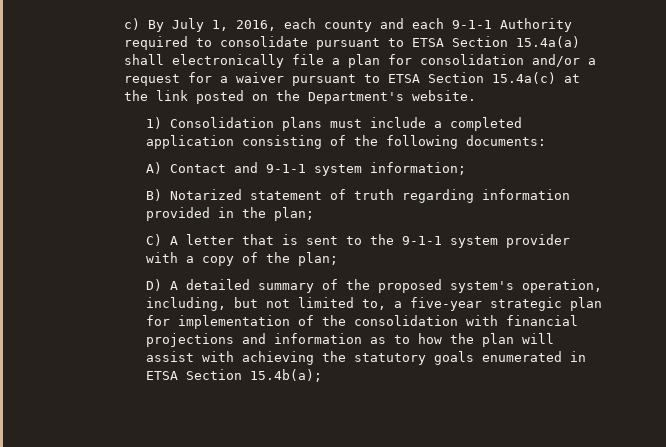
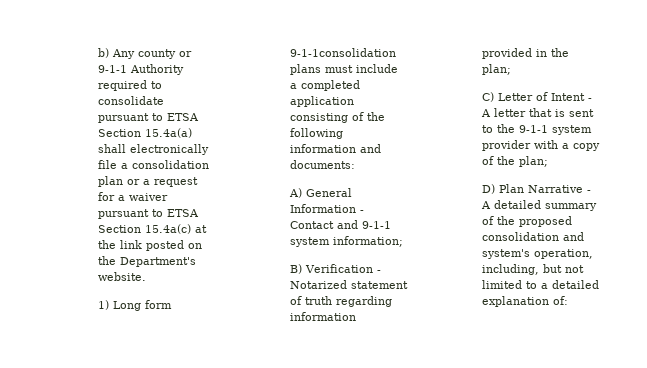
[124,18,445,32] c) By July 1, 2016, each county and each -> [97,48,192,59] b) Any county or
[348,54,581,68] plan for consolidation and/or -> [131,160,209,169] [97,176,140,187] consolidation plan or
[170,117,275,128] Consolidation -> [112,300,172,311] [289,48,396,57] Long form 9-1-1consolidation
(459, 142) none -> [289,144,381,153] information and
(163, 168) none -> [305,188,352,197] [289,204,364,213] General Information -
(163, 195) none -> [304,264,381,273] Verification -
(163, 240) none -> [497,92,592,101] Letter of Intent -
(163, 285) none -> [498,184,591,193] Plan Narrative -
(443, 286) none -> [481,232,584,241] consolidation and
[362,297,603,311] [146,315,579,329] [146,333,555,347] [146,351,587,365] [146,369,323,382] to, a five-year strategic plan for implementation of the consolidation with financial projections and information as to how the plan will assist with achieving the statutory goals enumerated in ETSA Section 15.4b(a); -> [525,280,599,289] [481,296,568,307] to a detailed explanation of:

